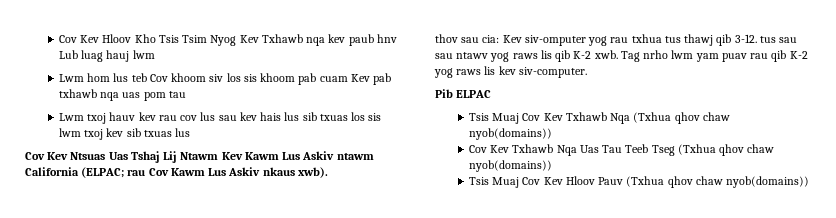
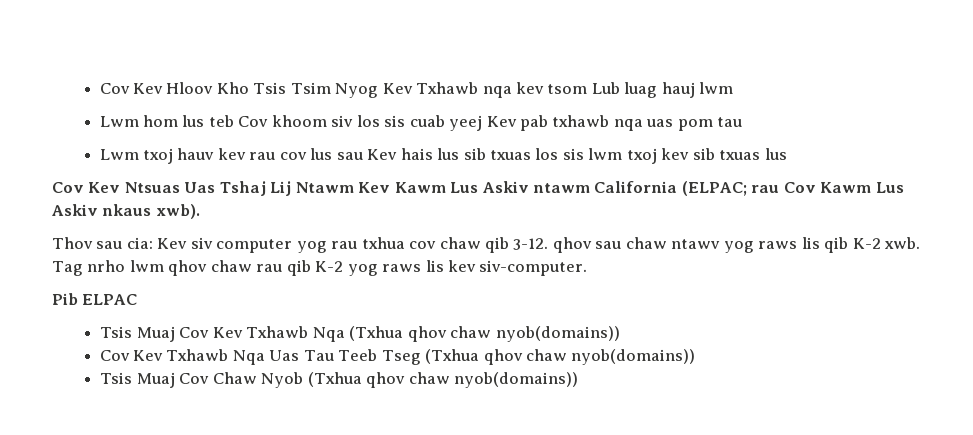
[348,34,397,46] paub hnv -> [547,84,588,94] tsom
[260,73,348,85] khoom pab cuam -> [409,115,483,131] cuab yeej
[239,112,257,121] kev -> [367,149,398,160] Kev
[435,34,458,43] thov -> [52,237,93,249] Thov
[524,35,586,46] siv-omputer -> [190,237,293,253] siv computer
[664,34,798,46] [435,53,453,59] tus thawj qib 3-12. tus sau sau -> [409,237,667,253] cov chaw qib 3-12. qhov sau chaw
[695,53,747,62] yam puav -> [168,260,252,276] qhov chaw
[543,176,624,185] Kev Hloov Pauv -> [212,372,304,388] Chaw Nyob

